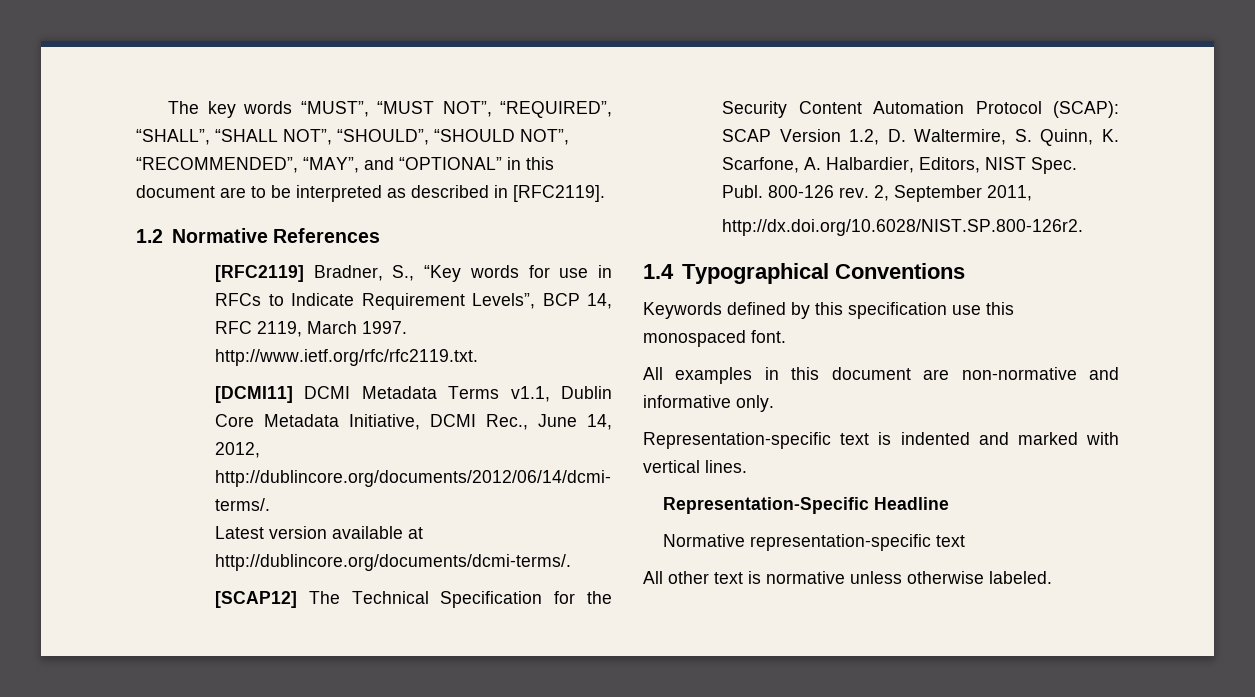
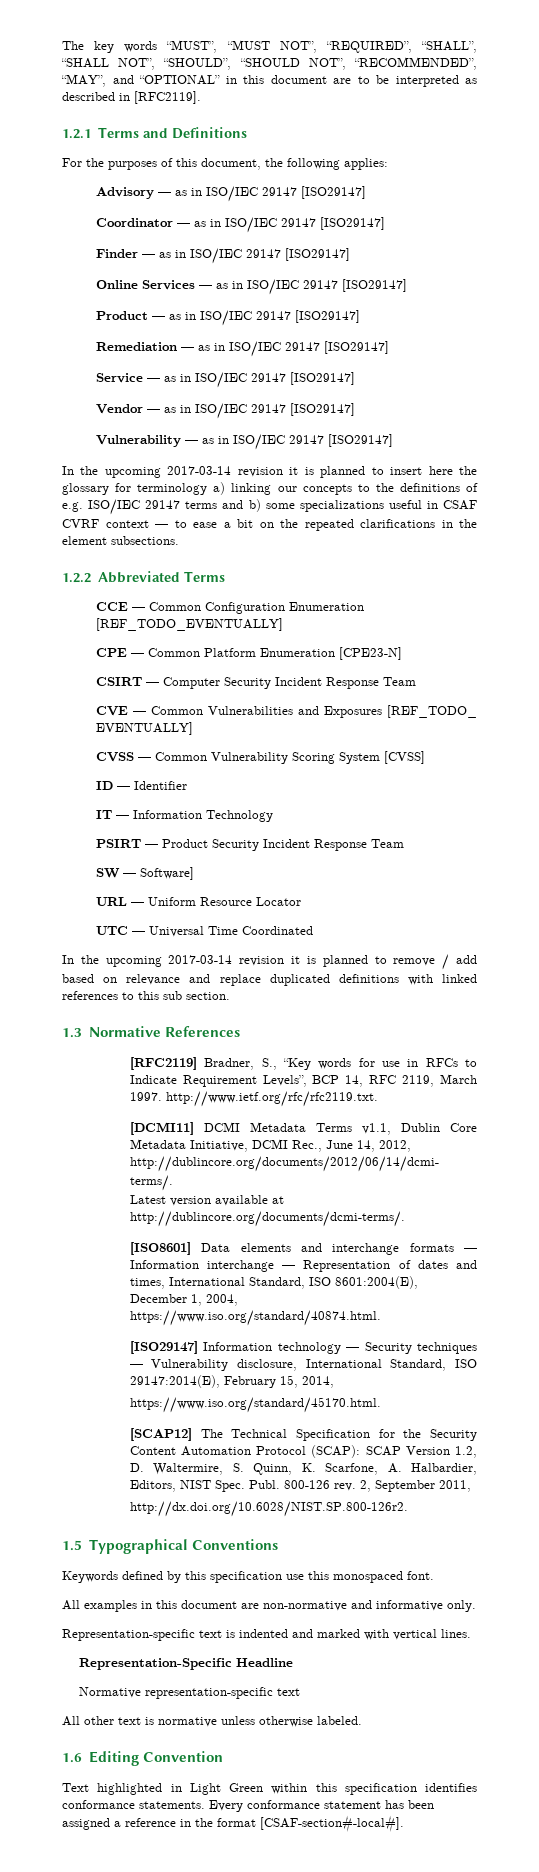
[136,229,163,243] 1.2 -> [62,127,247,139] [62,158,388,170] [95,186,366,202] [95,217,385,233] [95,248,350,264] [95,279,407,295] [95,310,360,326] [95,341,389,357] [95,372,355,388] [95,403,355,419] [95,434,393,450] [62,466,477,478] [62,482,479,495] [62,499,477,515] [62,519,477,531] [62,536,179,545] [62,571,225,583] [95,602,364,614] [95,618,283,631] [95,647,402,660] [95,677,416,689] [95,705,478,718] [95,722,193,735] [95,751,425,764] [95,781,187,790] [95,810,273,822] [95,839,404,851] [95,867,194,880] [95,897,301,906] [95,926,313,937] [62,954,477,970] [62,974,477,986] [62,991,230,1000] [62,1028,82,1038] 1.2.1 Terms and Definitions // For the purposes of this document, the following applies: // Advisory — as in ISO/IEC 29147 [ISO29147] // Coordinator — as in ISO/IEC 29147 [ISO29147] // Finder — as in ISO/IEC 29147 [ISO29147] // Online Services — as in ISO/IEC 29147 [ISO29147] // Product — as in ISO/IEC 29147 [ISO29147] // Remediation — as in ISO/IEC 29147 [ISO29147] // Service — as in ISO/IEC 29147 [ISO29147] // Vendor — as in ISO/IEC 29147 [ISO29147] // Vulnerability — as in ISO/IEC 29147 [ISO29147] // In the upcoming 2017-03-14 revision it is planned to insert here the glossary for terminology a) linking our concepts to the definitions of e.g. ISO/IEC 29147 terms and b) some specializations useful in CSAF CVRF context — to ease a bit on the repeated clarifications in the element subsections. // 1.2.2 Abbreviated Terms // CCE — Common Configuration Enumeration [REF_TODO_EVENTUALLY] // CPE — Common Platform Enumeration [CPE23-N] // CSIRT — Computer Security Incident Response Team // CVE — Common Vulnerabilities and Exposures [REF_TODO_ EVENTUALLY] // CVSS — Common Vulnerability Scoring System [CVSS] // ID — Identifier // IT — Information Technology // PSIRT — Product Security Incident Response Team // SW — Software] // URL — Uniform Resource Locator // UTC — Universal Time Coordinated // In the upcoming 2017-03-14 revision it is planned to remove / add based on relevance and replace duplicated definitions with linked references to this sub section. // 1.3
(572, 562) none -> [129,1242,477,1255] [129,1260,478,1272] [129,1276,418,1289] [129,1294,238,1306] [129,1310,381,1326] [129,1341,478,1354] [129,1359,477,1371] [129,1375,334,1388] [129,1397,381,1413] // [ISO8601] Data elements and interchange formats — Information interchange — Representation of dates and times, International Standard, ISO 8601:2004(E), December 1, 2004, https://www.iso.org/standard/40874.html. // [ISO29147] Information technology — Security techniques — Vulnerability disclosure, International Standard, ISO 29147:2014(E), February 15, 2014, // https://www.iso.org/standard/45170.html.
[643,264,674,279] 1.4 -> [62,1540,82,1551] 1.5
(1052, 577) none -> [62,1751,223,1766] [62,1783,477,1795] [62,1800,434,1812] [62,1815,404,1832] // 1.6 Editing Convention // Text highlighted in Light Green within this specification identifies conformance statements. Every conformance statement has been assigned a reference in the format [CSAF-section#-local#].

